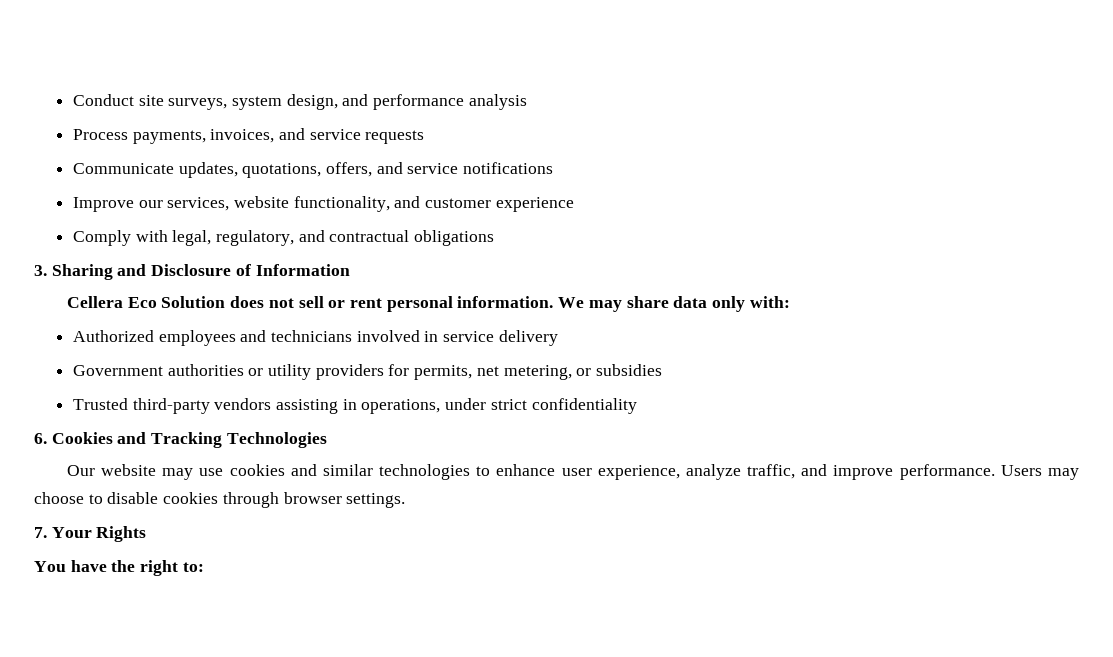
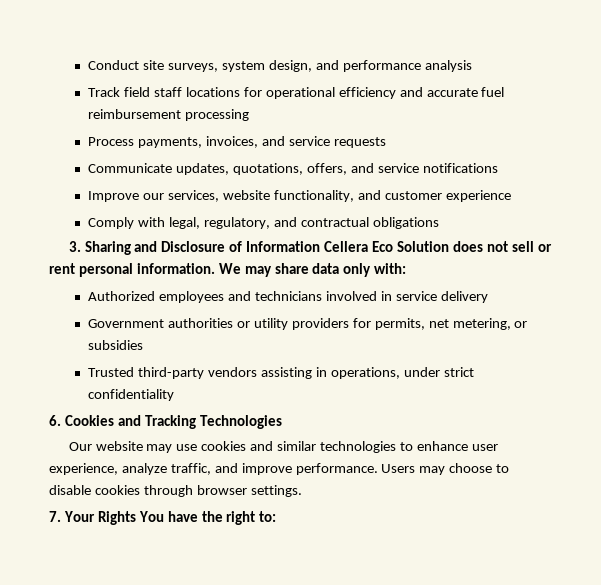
(527, 102) none -> [88,87,505,99] [88,109,250,121] // Track field staff locations for operational efficiency and accurate fuel reimbursement processing
(350, 270) // -> (321, 246) none
(147, 534) // -> (136, 518) none

